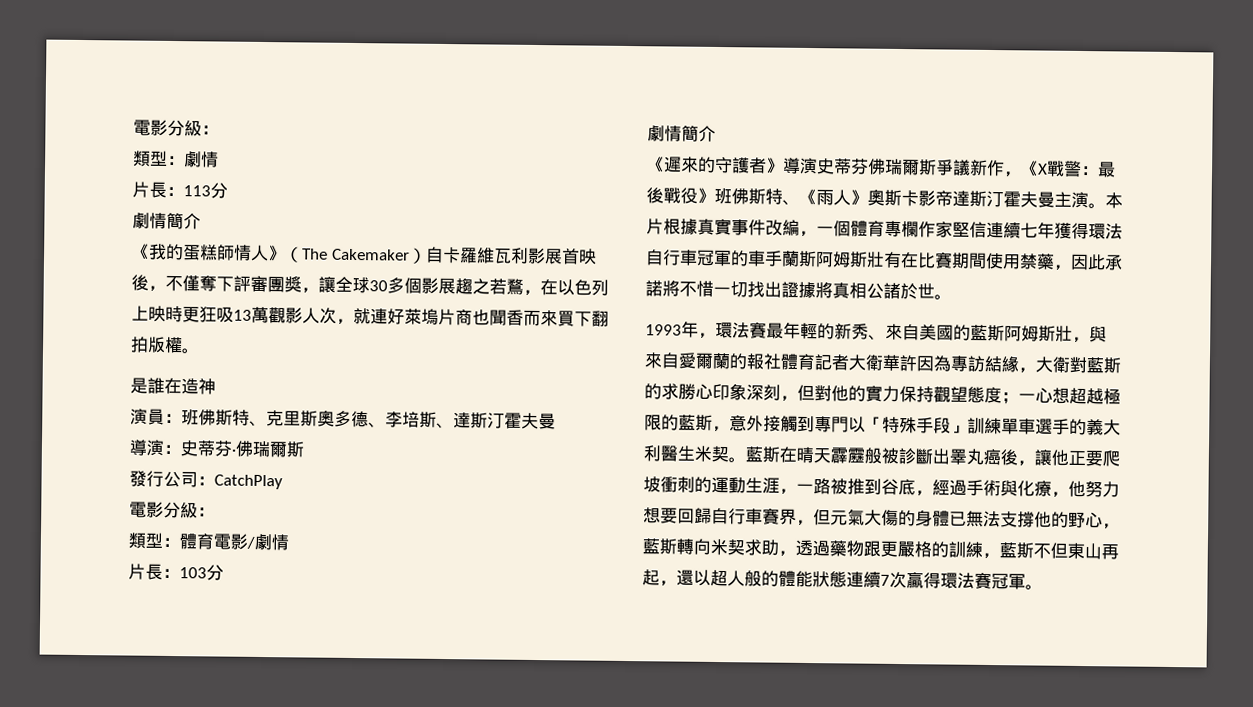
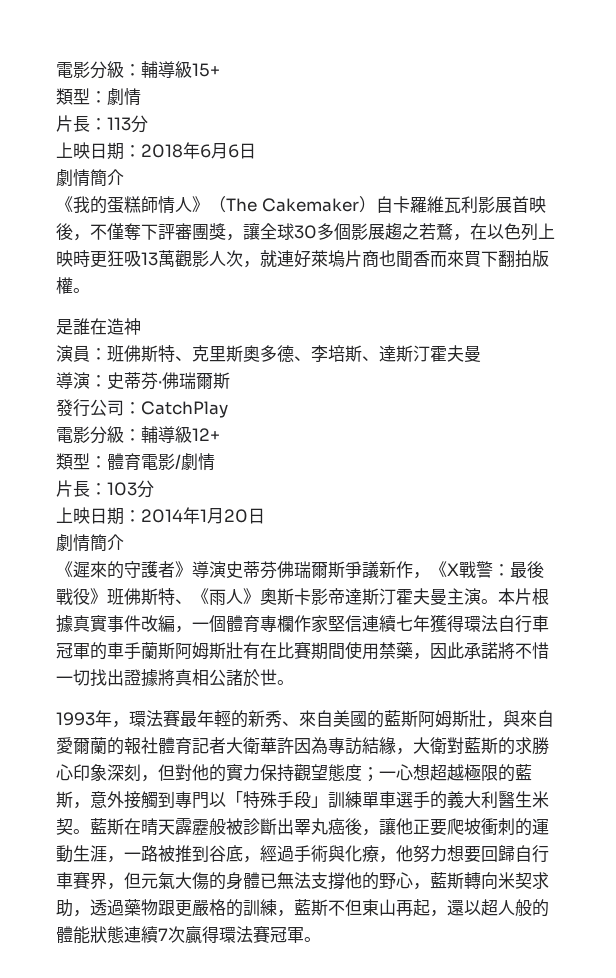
[133,119,219,137] 電影分級： -> [56,61,220,79] 電影分級：輔導級15+
(228, 190) none -> [56,142,256,160] // 上映日期：2018年6月6日
(215, 512) none -> [141,426,220,443] 輔導級12+
(224, 572) none -> [56,507,265,525] // 上映日期：2014年1月20日

